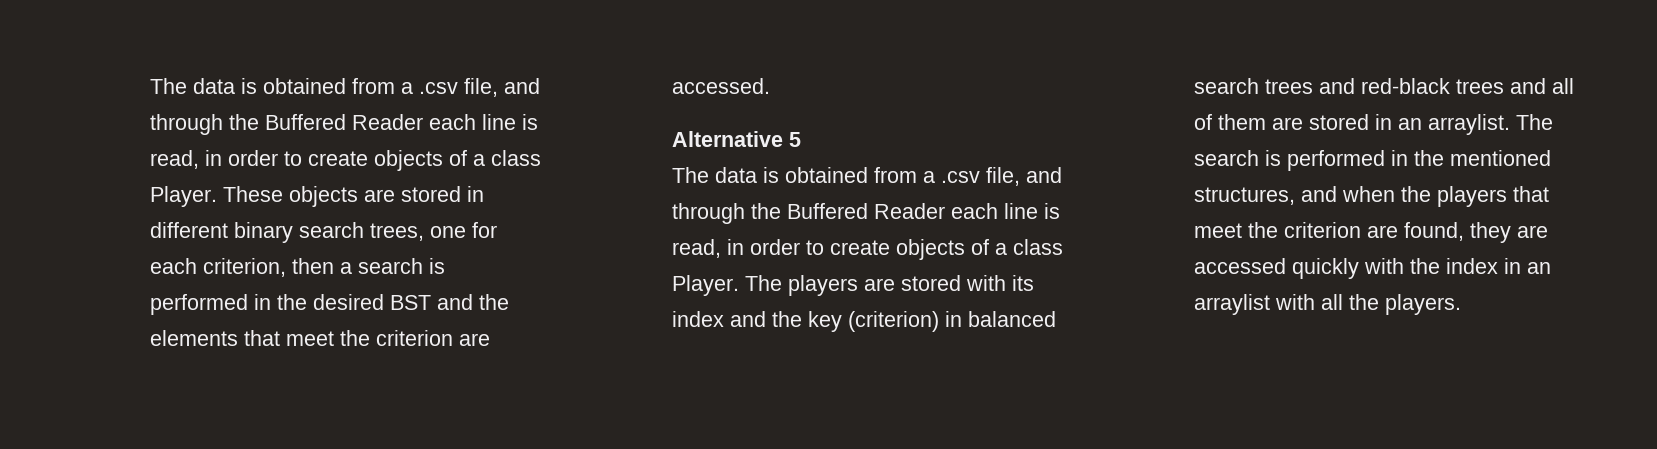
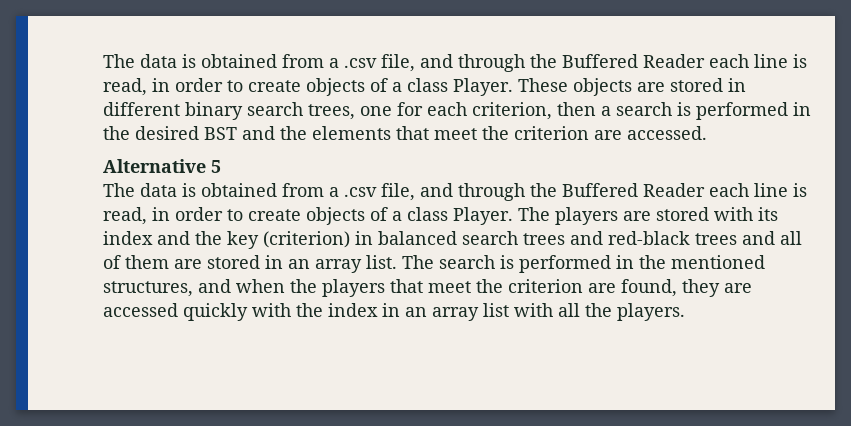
[1427,114,1510,135] arraylist. -> [314,255,397,273] array list.
[1193,294,1270,315] arraylist -> [431,303,509,321] array list

